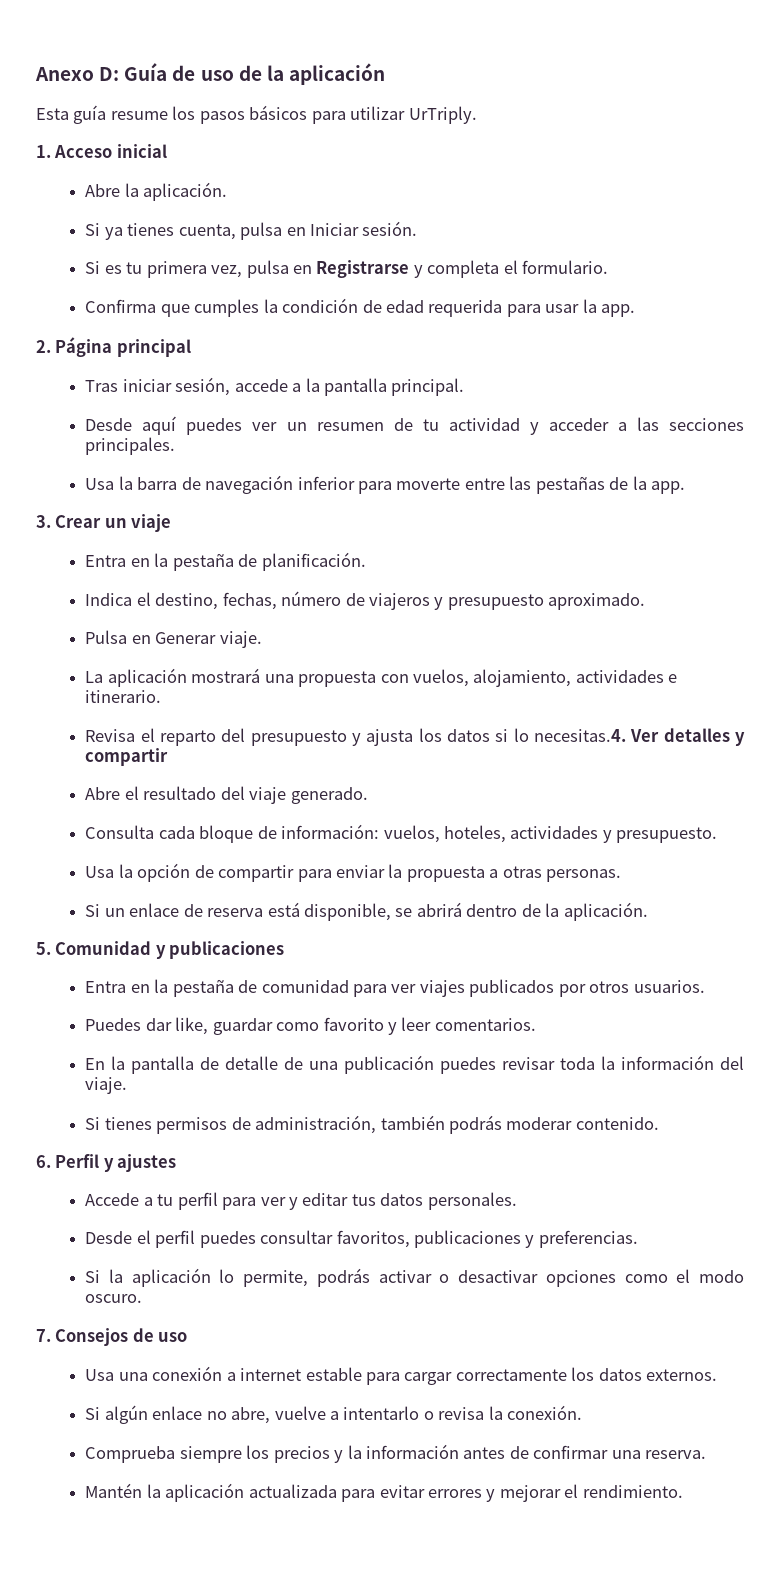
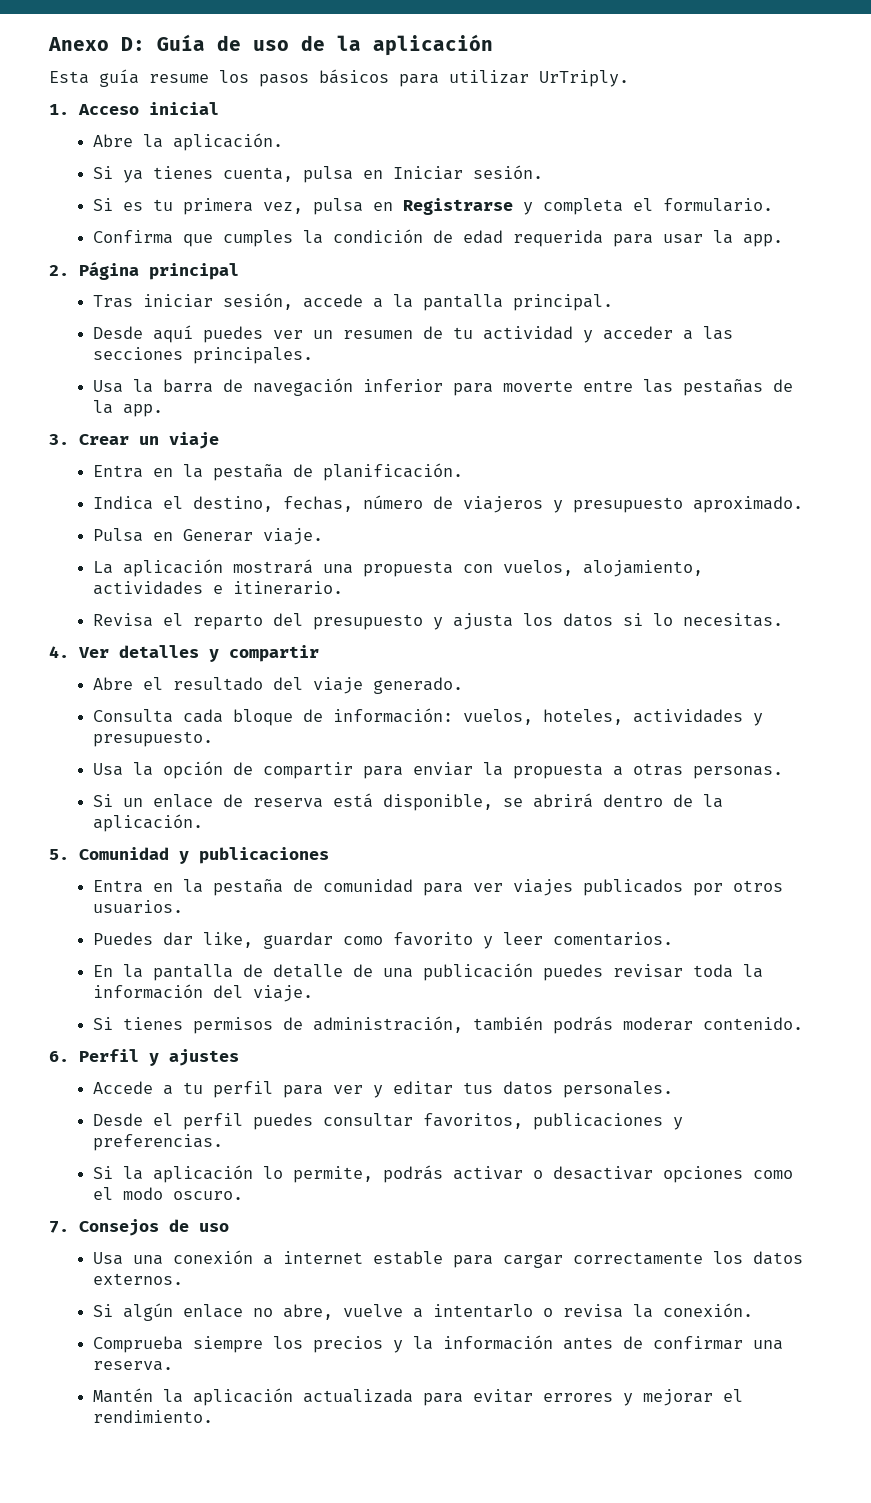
[533,729,626,742] necesitas.4. -> [683,613,784,627] [49,646,69,658] necesitas. // 4.

